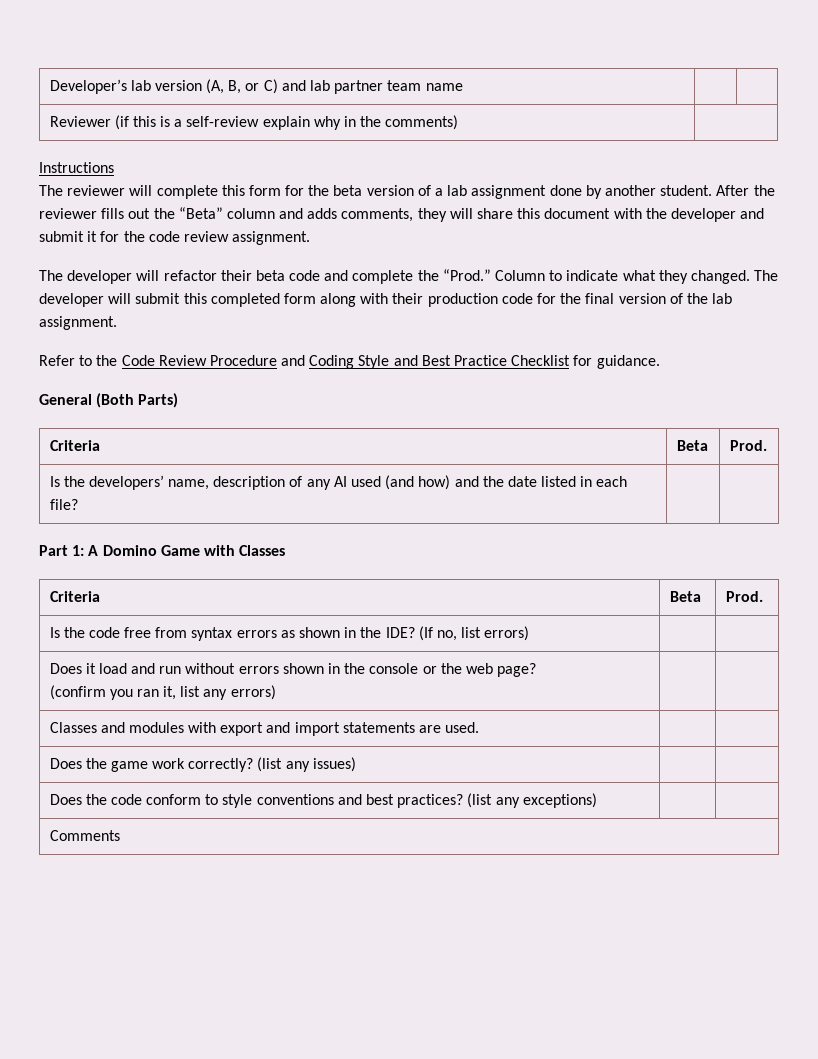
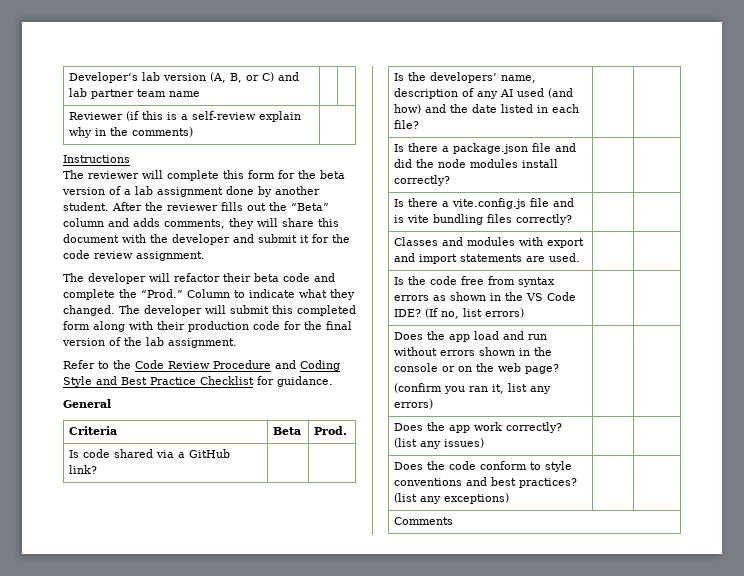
[96,393,179,408] [49,440,100,451] [676,440,708,451] [729,440,767,451] (Both Parts) // Criteria | Beta | Prod. -> [69,426,118,435] [273,427,302,435] [314,426,348,435] [69,449,231,458] [69,465,98,474] // Criteria | Beta | Prod. // Is code shared via a GitHub link? | |
[39,545,286,556] [49,591,100,602] [669,591,701,602] [725,591,763,602] [49,626,530,641] [49,663,537,677] [49,685,276,700] // Part 1: A Domino Game with Classes // Criteria | Beta | Prod. // Is the code free from syntax errors as shown in the IDE? (If no, list errors) | | // Does it load and run without errors shown in the console or the web page? // (confirm you ran it, list any errors) -> [394,143,577,154] [394,159,559,168] [394,175,451,186] [394,198,575,209] [394,214,573,225] // Is there a package.json file and did the node modules install correctly? | | // Is there a vite.config.js file and is vite bundling files correctly?
[49,758,148,772] Does the game -> [394,276,556,287] [394,292,577,301] [394,308,525,319] [394,331,548,342] [394,347,553,356] [394,363,560,374] [394,383,552,394] [394,399,434,409] [394,422,471,433] Is the code free from syntax errors as shown in the VS Code IDE? (If no, list errors) | | // Does the app load and run without errors shown in the console or on the web page? // (confirm you ran it, list any errors) | | // Does the app

